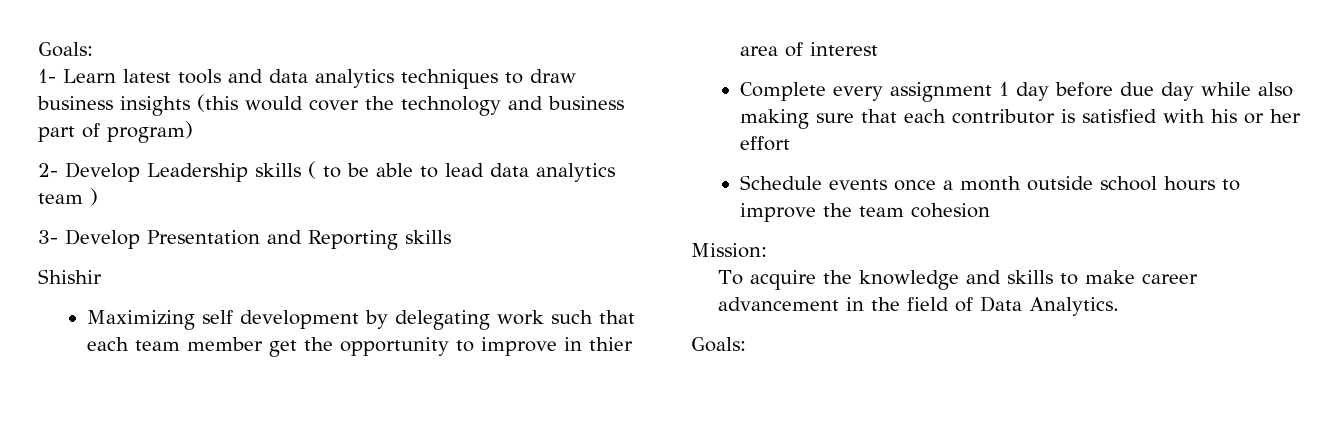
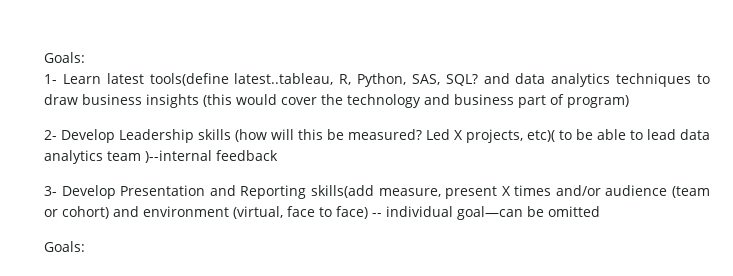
[178,69,221,84] tools -> [149,73,478,87] tools(define latest..tableau, R, Python, SAS, SQL?
[308,161,316,179] ( -> [235,129,555,143] (how will this be measured? Led X projects, etc)(
[90,188,98,206] ) -> [145,150,278,163] )--internal feedback
[405,230,451,244] [38,269,102,284] [87,310,636,330] [87,337,634,357] [740,42,879,57] [740,82,1294,102] [740,109,1302,129] [740,136,791,151] [740,175,1241,191] [740,203,991,222] [691,243,767,258] [717,270,1198,290] [717,296,1119,316] skills // Shishir // Maximizing self development by delegating work such that each team member get the opportunity to improve in thier area of interest // Complete every assignment 1 day before due day while also making sure that each contributor is satisfied with his or her effort // Schedule events once a month outside school hours to improve the team cohesion // Mission: // To acquire the knowledge and skills to make career advancement in the field of Data Analytics. -> [310,185,710,199] [44,206,600,220] skills(add measure, present X times and/or audience (team or cohort) and environment (virtual, face to face) -- individual goal—can be omitted

